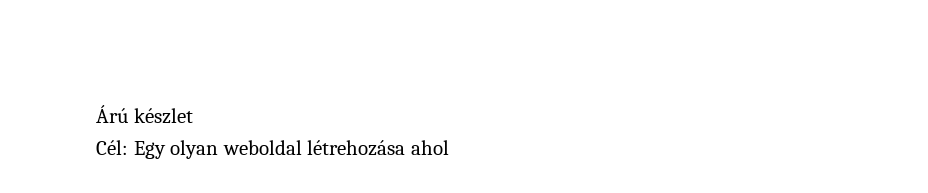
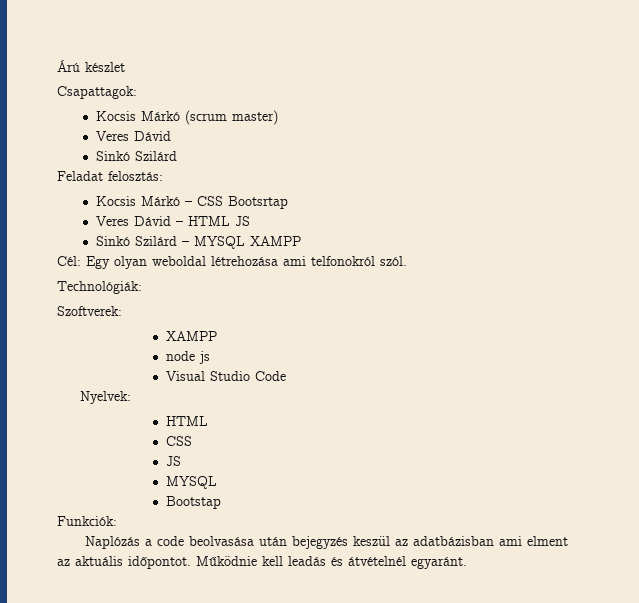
(193, 116) none -> [57,86,137,99] [95,110,278,125] [95,131,171,141] [95,151,177,161] [57,171,163,181] [95,196,288,209] [95,216,250,226] [95,236,301,249] // Csapattagok: // Kocsis Márkó (scrum master) // Veres Dávid // Sinkó Szilárd // Feladat felosztás: // Kocsis Márkó – CSS Bootsrtap // Veres Dávid – HTML JS // Sinkó Szilárd – MYSQL XAMPP
[410,140,449,155] ahol -> [283,256,407,266] [57,281,142,294] [57,306,122,316] [165,331,217,341] [165,351,210,364] [165,371,286,381] [80,391,132,404] [165,416,208,426] [165,436,192,446] [165,456,181,466] [165,476,217,489] [165,496,221,509] [57,516,117,526] [85,536,569,549] [57,556,467,569] ami telfonokról szól. // Technológiák: // Szoftverek: // XAMPP // node js // Visual Studio Code // Nyelvek: // HTML // CSS // JS // MYSQL // Bootstap // Funkciók: // Naplózás a code beolvasása után bejegyzés keszül az adatbázisban ami elment az aktuális időpontot. Működnie kell leadás és átvételnél egyaránt.

